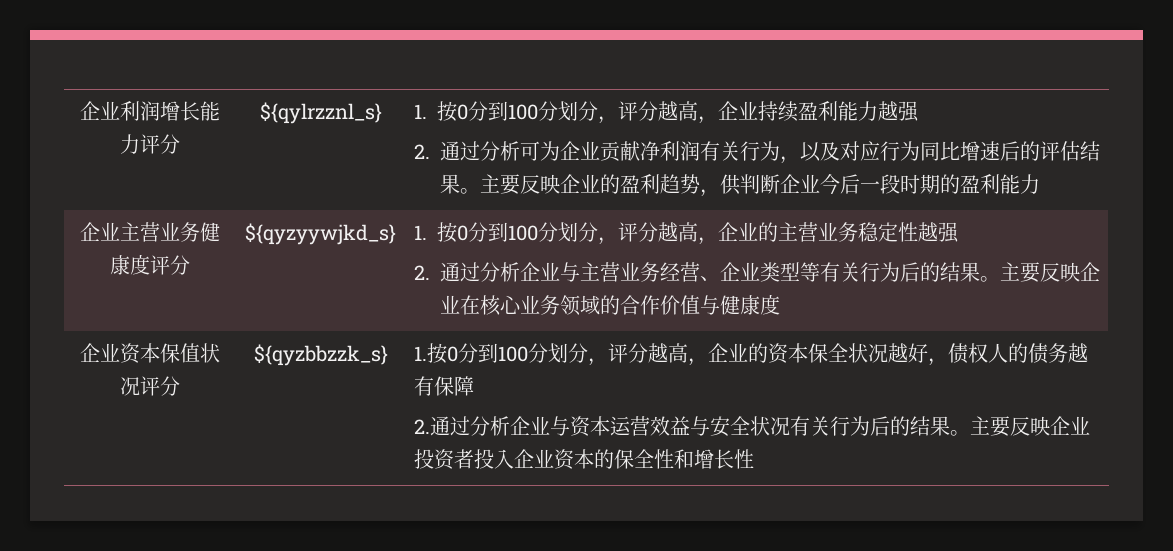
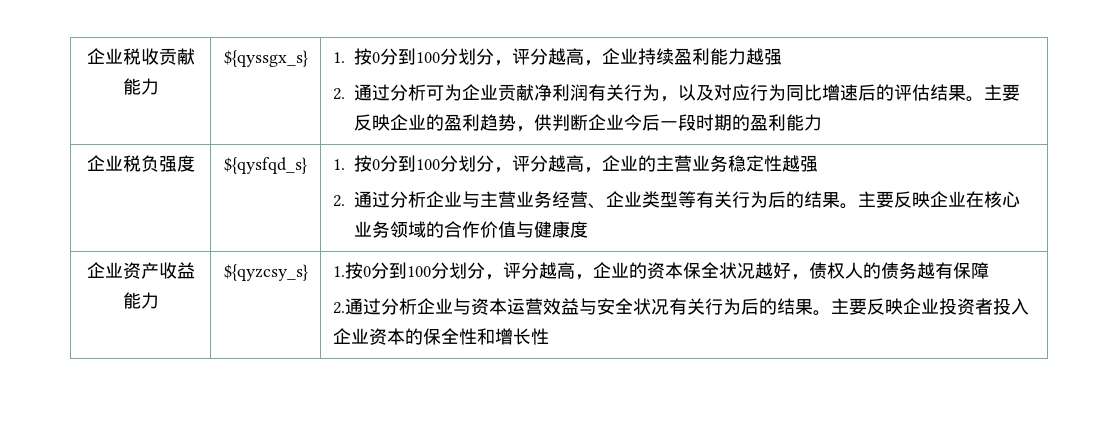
[80,101,220,121] [120,134,180,154] [259,102,382,124] 企业利润增长能力评分 | ${qylrzznl_s} -> [86,48,195,65] [122,78,159,95] [223,50,308,67] 企业税收贡献能力 | ${qyssgx_s}
[120,222,220,242] [110,254,190,275] [245,223,396,245] 主营业务健康度评分 | ${qyzyywjkd_s} -> [122,155,195,172] [224,157,307,174] 税负强度 | ${qysfqd_s}
[140,343,220,363] [120,376,180,396] [253,344,388,366] 本保值状况评分 | ${qyzbbzzk_s} -> [140,262,195,279] [122,292,159,309] [223,264,308,281] 产收益能力 | ${qyzcsy_s}

